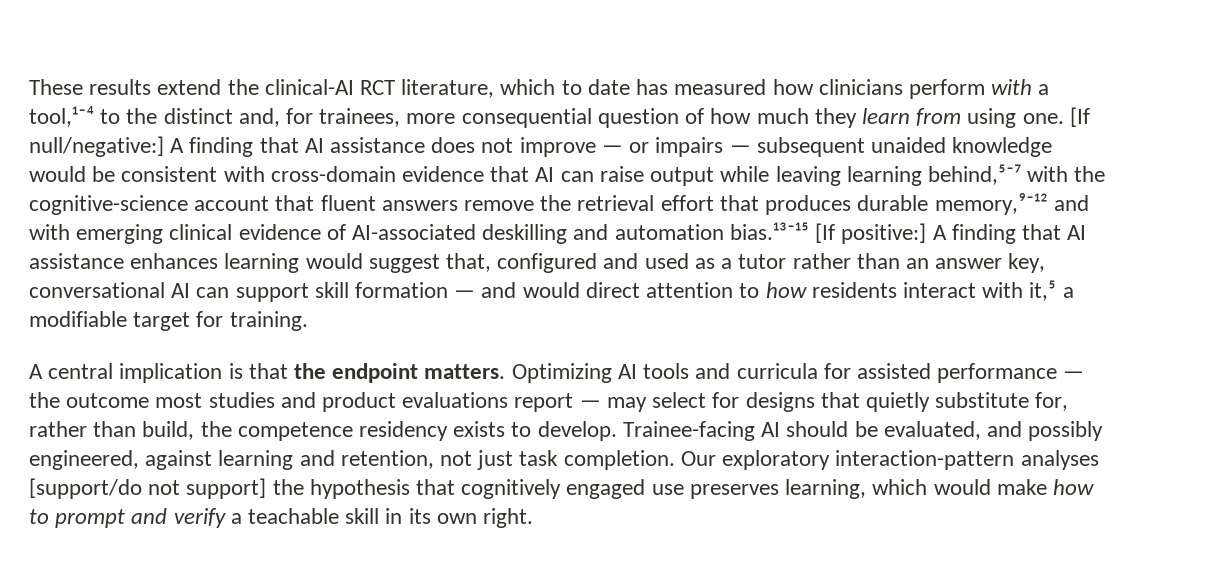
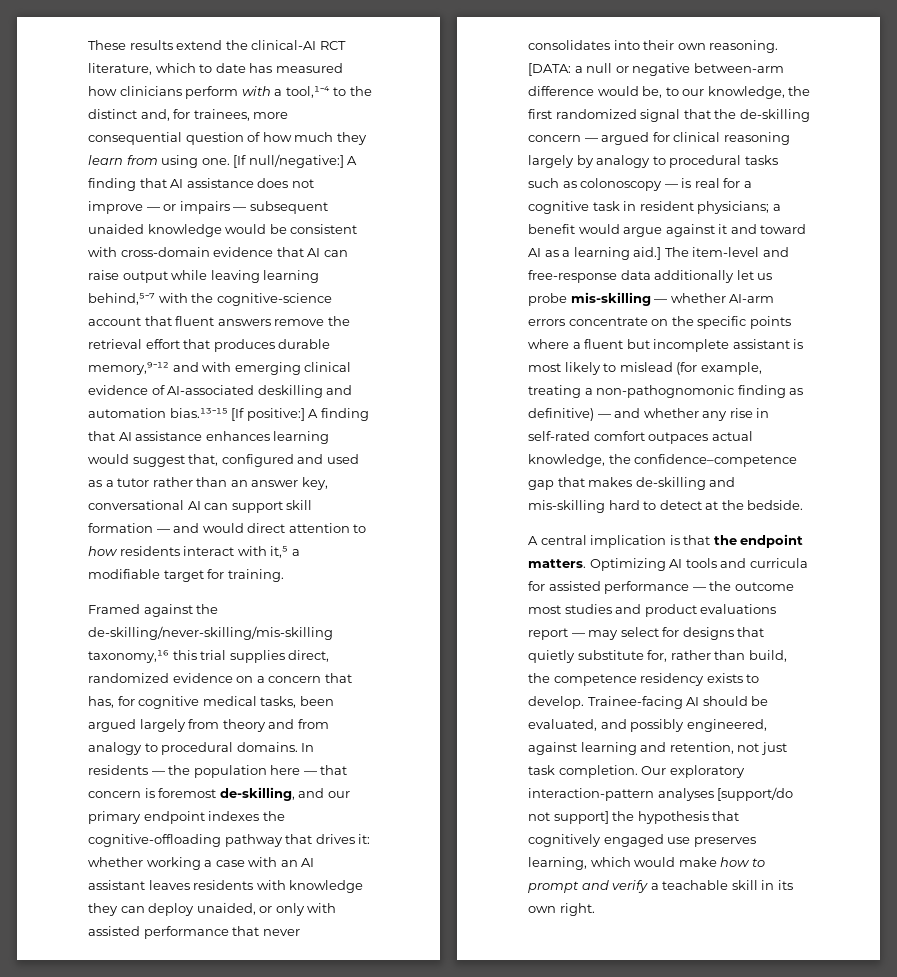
(308, 321) none -> [88,604,219,617] [88,626,333,640] [88,650,330,663] [88,673,352,683] [88,696,334,709] [88,719,329,732] [88,742,315,755] [88,765,348,778] [88,787,350,801] [88,811,285,824] [88,834,371,847] [88,857,315,870] [88,880,364,893] [88,903,337,916] [88,926,300,939] [528,40,779,53] [528,63,784,76] [528,86,811,99] [528,109,810,122] [528,132,790,145] [528,155,778,168] [528,178,752,191] [528,201,781,214] [528,224,807,237] [528,247,789,260] [528,270,773,283] [528,292,775,306] [528,316,791,329] [528,339,804,352] [528,362,762,375] [528,385,804,398] [528,408,770,421] [528,431,753,444] [528,454,798,467] [528,477,736,490] [528,500,804,513] // Framed against the de-skilling/never-skilling/mis-skilling taxonomy,¹⁶ this trial supplies direct, randomized evidence on a concern that has, for cognitive medical tasks, been argued largely from theory and from analogy to procedural domains. In residents — the population here — that concern is foremost de-skilling, and our primary endpoint indexes the cognitive-offloading pathway that drives it: whether working a case with an AI assistant leaves residents with knowledge they can deploy unaided, or only with assisted performance that never consolidates into their own reasoning. [DATA: a null or negative between-arm difference would be, to our knowledge, the first randomized signal that the de-skilling concern — argued for clinical reasoning largely by analogy to procedural tasks such as colonoscopy — is real for a cognitive task in resident physicians; a benefit would argue against it and toward AI as a learning aid.] The item-level and free-response data additionally let us probe mis-skilling — whether AI-arm errors concentrate on the specific points where a fluent but incomplete assistant is most likely to mislead (for example, treating a non-pathognomonic finding as definitive) — and whether any rise in self-rated comfort outpaces actual knowledge, the confidence–competence gap that makes de-skilling and mis-skilling hard to detect at the bedside.

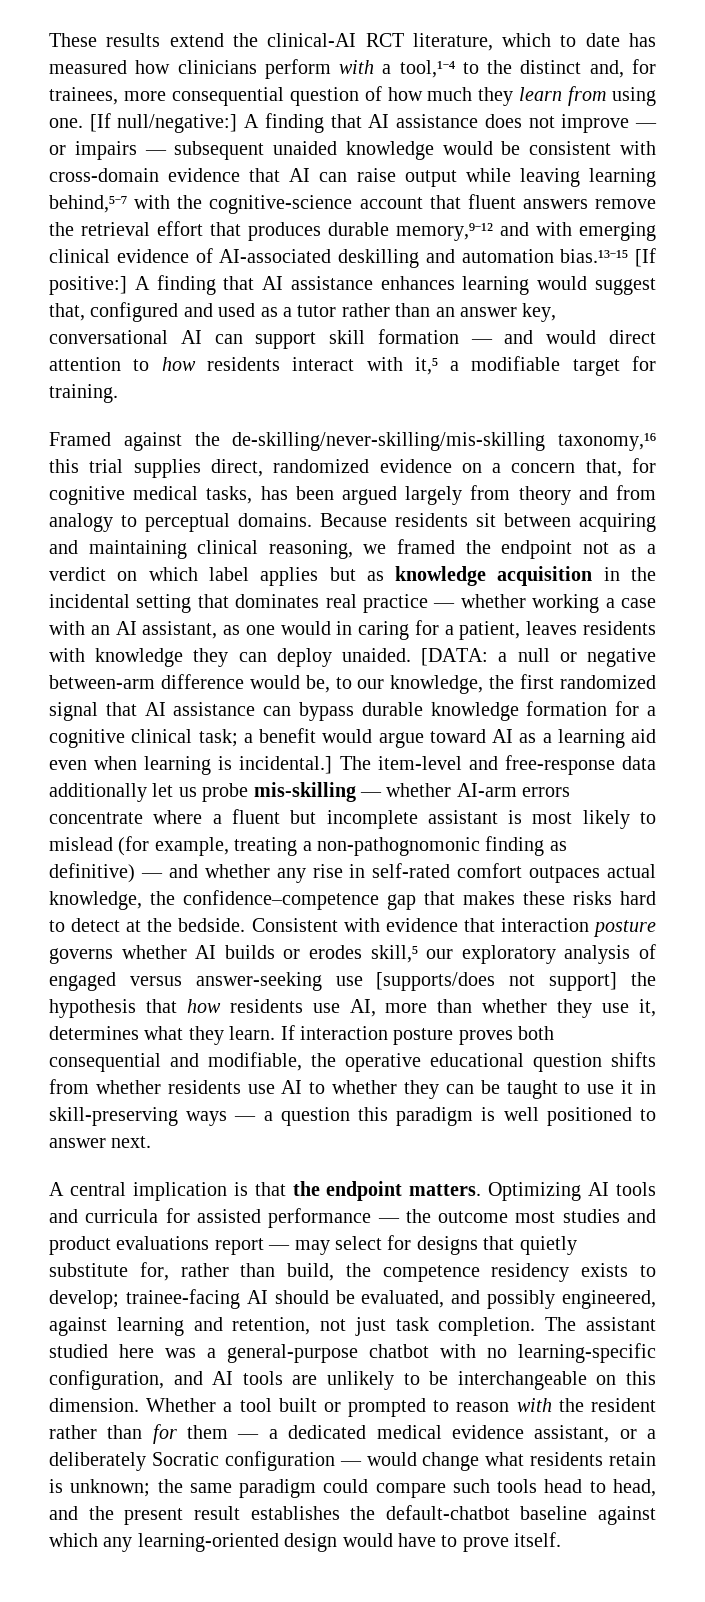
[324,673,352,683] [88,696,114,708] that has, -> [585,459,622,477] that,
(297, 702) none -> [260,486,288,500] has
[161,742,315,755] [88,765,348,778] [88,787,350,801] [88,811,285,824] [88,834,371,847] procedural domains. In residents — the population here — that concern is foremost de-skilling, and our primary endpoint indexes the cognitive-offloading pathway that drives it: -> [145,513,656,532] [49,539,657,559] [49,566,656,586] [49,594,456,613] perceptual domains. Because residents sit between acquiring and maintaining clinical reasoning, we framed the endpoint not as a verdict on which label applies but as knowledge acquisition in the incidental setting that dominates real practice —
[88,880,145,890] assistant -> [142,620,521,640] assistant, as one would in caring for a patient,
[196,903,337,916] [88,926,300,939] [528,40,779,53] unaided, or only with assisted performance that never consolidates into their own reasoning. -> [341,648,411,662] unaided.
[714,109,810,122] [528,132,790,145] [528,155,778,168] [528,178,752,191] [528,201,770,214] the de-skilling concern — argued for clinical reasoning largely by analogy to procedural tasks such as colonoscopy — is real for a cognitive task in resident physicians; -> [144,701,656,721] [49,729,238,748] AI assistance can bypass durable knowledge formation for a cognitive clinical task;
[665,224,757,237] against it and -> (424, 740) none
[633,247,662,260] aid.] -> [631,729,656,743] [49,756,333,775] aid even when learning is incidental.]
[651,316,791,329] on the specific points -> (143, 818) none
[635,477,736,490] [528,500,605,513] de-skilling and mis-skilling -> [523,891,612,905] these risks
(804, 505) none -> [251,918,657,937] [49,944,657,964] [49,972,657,991] [49,999,656,1018] [49,1025,555,1045] [49,1052,656,1072] [49,1079,656,1099] [49,1107,656,1126] [49,1136,152,1148] Consistent with evidence that interaction posture governs whether AI builds or erodes skill,⁵ our exploratory analysis of engaged versus answer-seeking use [supports/does not support] the hypothesis that how residents use AI, more than whether they use it, determines what they learn. If interaction posture proves both consequential and modifiable, the operative educational question shifts from whether residents use AI to whether they can be taught to use it in skill-preserving ways — a question this paradigm is well positioned to answer next.
[528,696,683,709] develop. Trainee-facing -> [49,1289,240,1309] develop; trainee-facing
[641,765,745,778] [528,787,794,801] [528,811,740,824] [528,834,756,847] [528,857,765,870] [528,880,793,893] [528,903,595,916] Our exploratory interaction-pattern analyses [support/do not support] the hypothesis that cognitively engaged use preserves learning, which would make how to prompt and verify a teachable skill in its own right. -> [545,1317,656,1331] [49,1343,656,1363] [49,1370,657,1390] [49,1398,656,1417] [49,1424,657,1444] [49,1451,656,1471] [49,1479,656,1498] [49,1505,656,1525] [49,1532,562,1552] The assistant studied here was a general-purpose chatbot with no learning-specific configuration, and AI tools are unlikely to be interchangeable on this dimension. Whether a tool built or prompted to reason with the resident rather than for them — a dedicated medical evidence assistant, or a deliberately Socratic configuration — would change what residents retain is unknown; the same paradigm could compare such tools head to head, and the present result establishes the default-chatbot baseline against which any learning-oriented design would have to prove itself.

